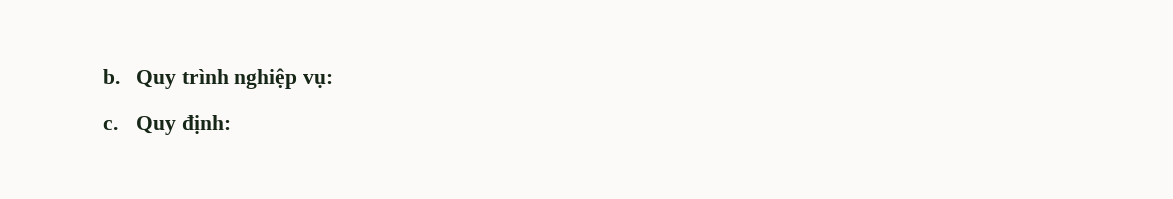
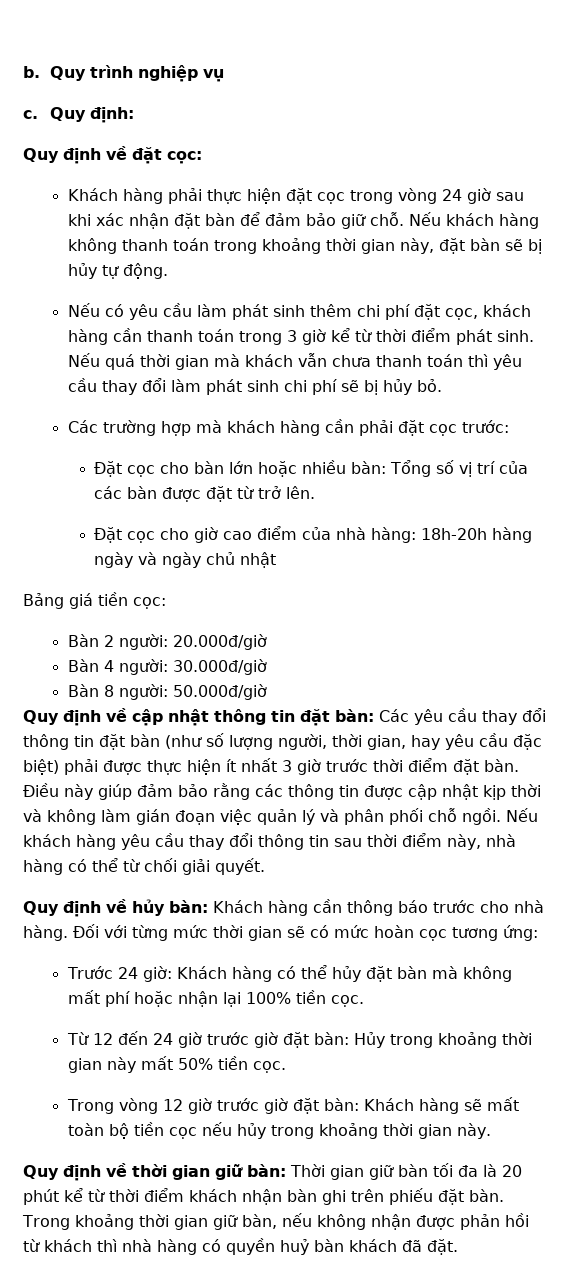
[303,74,334,88] vụ: -> [202,69,224,82] vụ
(231, 124) none -> [23,146,202,164] [67,188,524,204] [67,212,539,229] [67,238,542,254] [67,263,168,279] [67,303,531,320] [67,328,534,345] [67,353,522,370] [67,378,442,395] [67,419,509,436] [94,460,529,477] [94,486,316,502] [94,526,533,543] [94,552,277,568] [23,592,166,609] [67,634,267,650] [67,659,267,675] [67,684,267,700] [23,708,546,726] [23,733,542,750] [23,758,519,775] [23,783,541,800] [23,808,538,825] [23,833,516,850] [23,858,265,875] [23,899,544,917] [23,924,538,941] [66,965,513,982] [67,990,364,1007] [66,1031,532,1048] [67,1056,286,1073] [66,1097,520,1114] [67,1122,491,1139] [23,1163,522,1181] [23,1188,504,1205] [22,1213,529,1230] [23,1238,458,1255] // Quy định về đặt cọc: // Khách hàng phải thực hiện đặt cọc trong vòng 24 giờ sau khi xác nhận đặt bàn để đảm bảo giữ chỗ. Nếu khách hàng không thanh toán trong khoảng thời gian này, đặt bàn sẽ bị hủy tự động. // Nếu có yêu cầu làm phát sinh thêm chi phí đặt cọc, khách hàng cần thanh toán trong 3 giờ kể từ thời điểm phát sinh. Nếu quá thời gian mà khách vẫn chưa thanh toán thì yêu cầu thay đổi làm phát sinh chi phí sẽ bị hủy bỏ. // Các trường hợp mà khách hàng cần phải đặt cọc trước: // Đặt cọc cho bàn lớn hoặc nhiều bàn: Tổng số vị trí của các bàn được đặt từ trở lên. // Đặt cọc cho giờ cao điểm của nhà hàng: 18h-20h hàng ngày và ngày chủ nhật // Bảng giá tiền cọc: // Bàn 2 người: 20.000đ/giờ // Bàn 4 người: 30.000đ/giờ // Bàn 8 người: 50.000đ/giờ // Quy định về cập nhật thông tin đặt bàn: Các yêu cầu thay đổi thông tin đặt bàn (như số lượng người, thời gian, hay yêu cầu đặc biệt) phải được thực hiện ít nhất 3 giờ trước thời điểm đặt bàn. Điều này giúp đảm bảo rằng các thông tin được cập nhật kịp thời và không làm gián đoạn việc quản lý và phân phối chỗ ngồi. Nếu khách hàng yêu cầu thay đổi thông tin sau thời điểm này, nhà hàng có thể từ chối giải quyết. // Quy định về hủy bàn: Khách hàng cần thông báo trước cho nhà hàng. Đối với từng mức thời gian sẽ có mức hoàn cọc tương ứng: // Trước 24 giờ: Khách hàng có thể hủy đặt bàn mà không mất phí hoặc nhận lại 100% tiền cọc. // Từ 12 đến 24 giờ trước giờ đặt bàn: Hủy trong khoảng thời gian này mất 50% tiền cọc. // Trong vòng 12 giờ trước giờ đặt bàn: Khách hàng sẽ mất toàn bộ tiền cọc nếu hủy trong khoảng thời gian này. // Quy định về thời gian giữ bàn: Thời gian giữ bàn tối đa là 20 phút kể từ thời điểm khách nhận bàn ghi trên phiếu đặt bàn. Trong khoảng thời gian giữ bàn, nếu không nhận được phản hồi từ khách thì nhà hàng có quyền huỷ bàn khách đã đặt.

